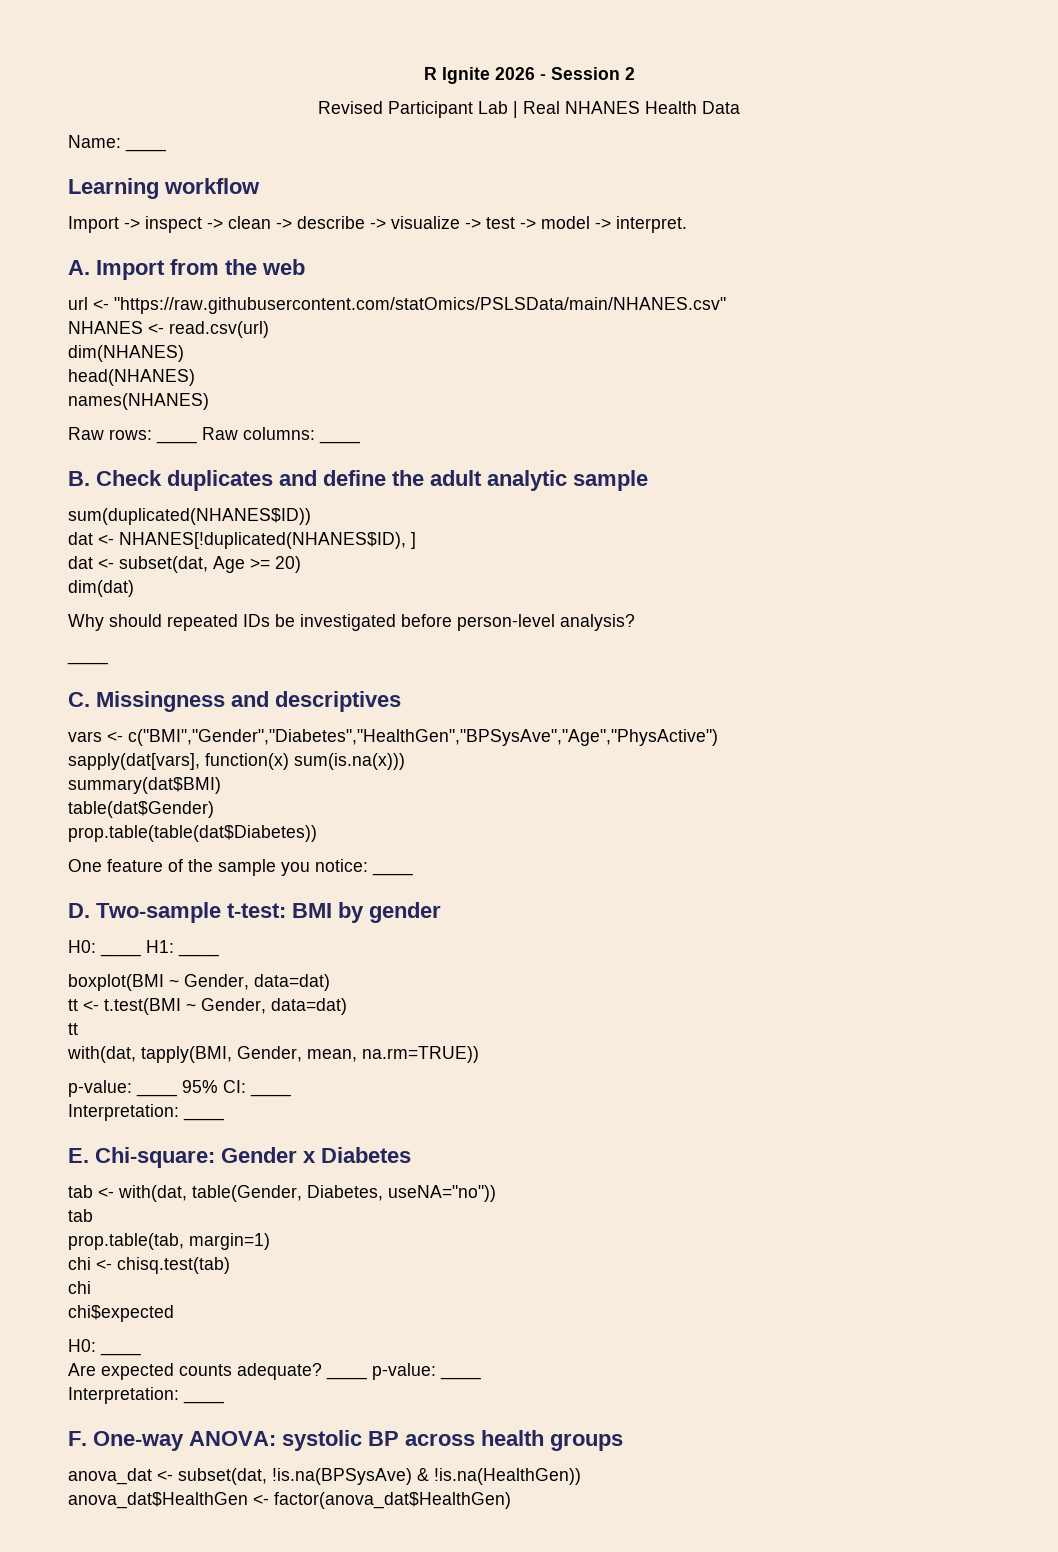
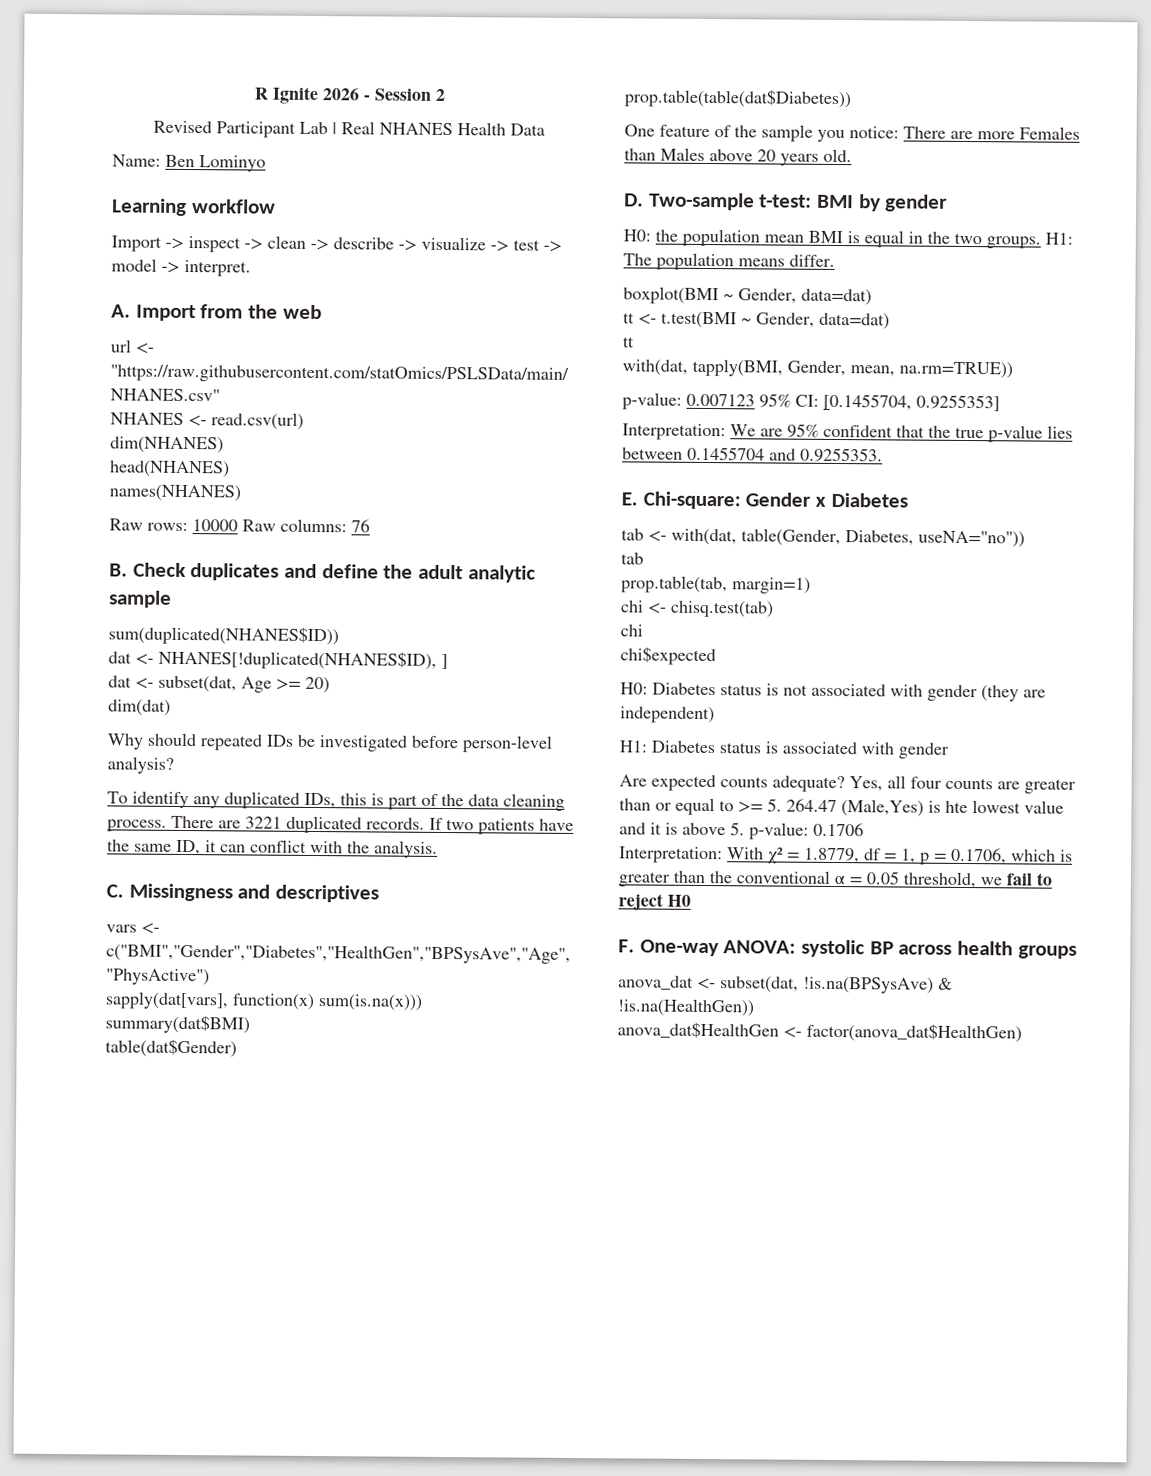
[125,148,166,152] ____ -> [165,154,266,172] Ben Lominyo
[156,440,197,444] ____ -> [192,519,238,532] 10000
[319,440,360,444] ____ -> [351,519,370,533] 76
[67,661,108,665] ____ -> [107,791,565,811] [107,815,574,835] [107,839,438,858] To identify any duplicated IDs, this is part of the data cleaning process. There are 3221 duplicated records. If two patients have the same ID, it can conflict with the analysis.
[372,872,413,876] ____ -> [903,126,1080,140] [624,147,852,166] There are more Females than Males above 20 years old.
[100,953,141,957] [146,940,174,953] [178,953,219,957] ____ H1: ____ -> [655,228,1073,249] [623,252,835,271] the population mean BMI is equal in the two groups. H1: The population means differ.
[136,1093,177,1097] ____ -> [686,393,755,407] 0.007123
[250,1093,291,1097] [68,1104,224,1121] ____ // Interpretation: ____ -> [823,393,1000,412] [622,423,1073,443] [622,446,883,463] [0.1455704, 0.9255353] // Interpretation: We are 95% confident that the true p-value lies between 0.1455704 and 0.9255353.
[100,1352,141,1356] [68,1363,481,1380] [68,1387,224,1404] ____ // Are expected counts adequate? ____ p-value: ____ // Interpretation: ____ -> [652,682,1046,702] [620,706,715,724] [619,740,949,759] [619,774,1076,794] [619,797,1064,817] [619,822,864,840] [619,846,1073,865] [618,870,1052,889] [618,893,691,911] Diabetes status is not associated with gender (they are independent) // H1: Diabetes status is associated with gender // Are expected counts adequate? Yes, all four counts are greater than or equal to >= 5. 264.47 (Male,Yes) is hte lowest value and it is above 5. p-value: 0.1706 // Interpretation: With χ² = 1.8779, df = 1, p = 0.1706, which is greater than the conventional α = 0.05 threshold, we fail to reject H0

